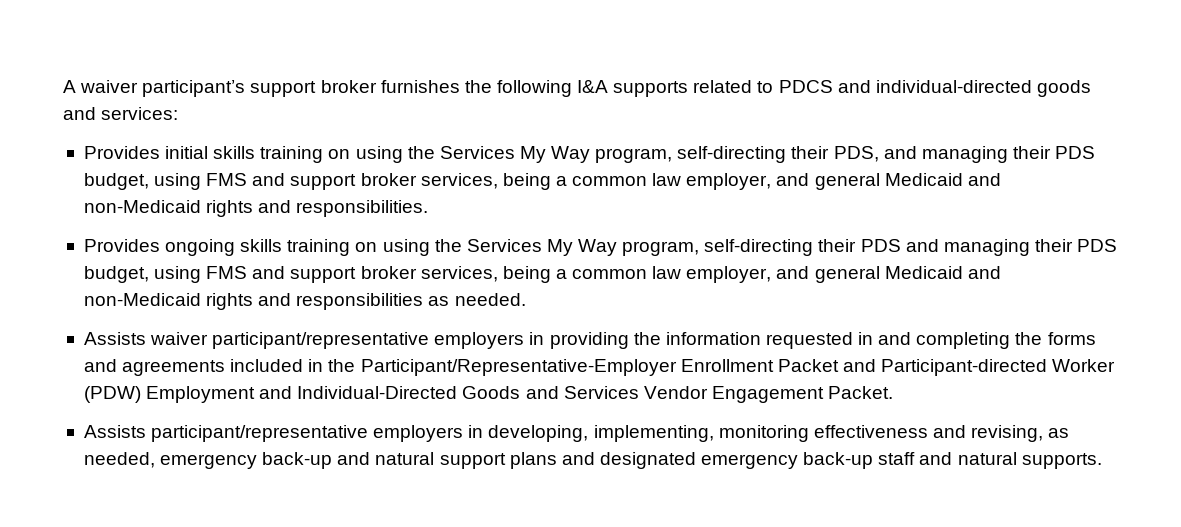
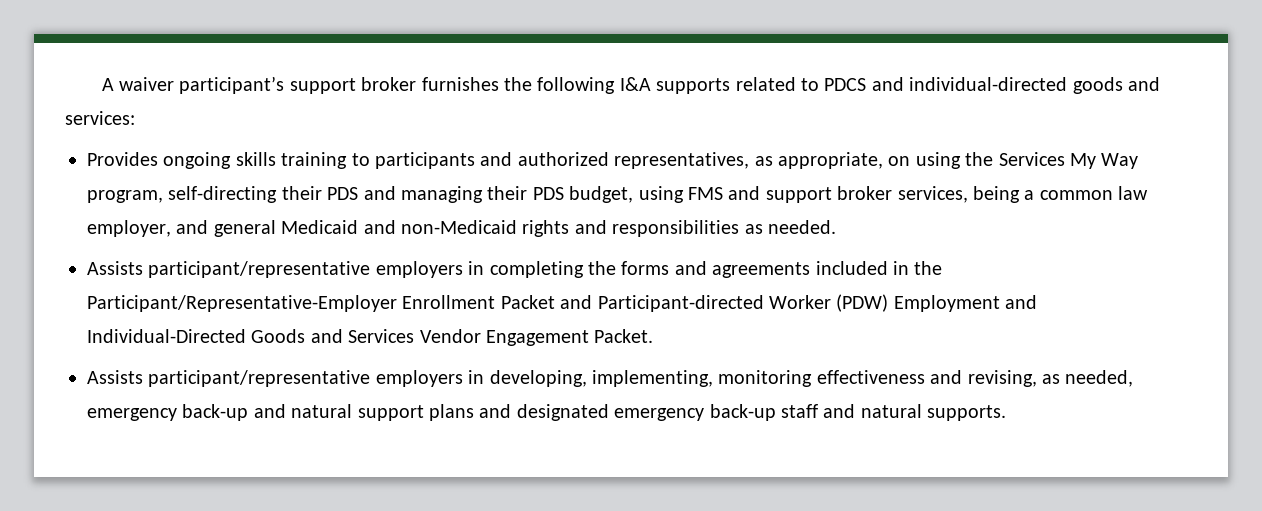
[165,146,1096,163] [83,173,1001,190] [83,200,429,217] [83,239,351,256] initial skills training on using the Services My Way program, self-directing their PDS, and managing their PDS budget, using FMS and support broker services, being a common law employer, and general Medicaid and non-Medicaid rights and responsibilities. // Provides ongoing skills training -> [163,152,883,169] ongoing skills training to participants and authorized representatives, as appropriate,
[150,332,912,349] waiver participant/representative employers in providing the information requested in and -> [148,261,485,278] participant/representative employers in

